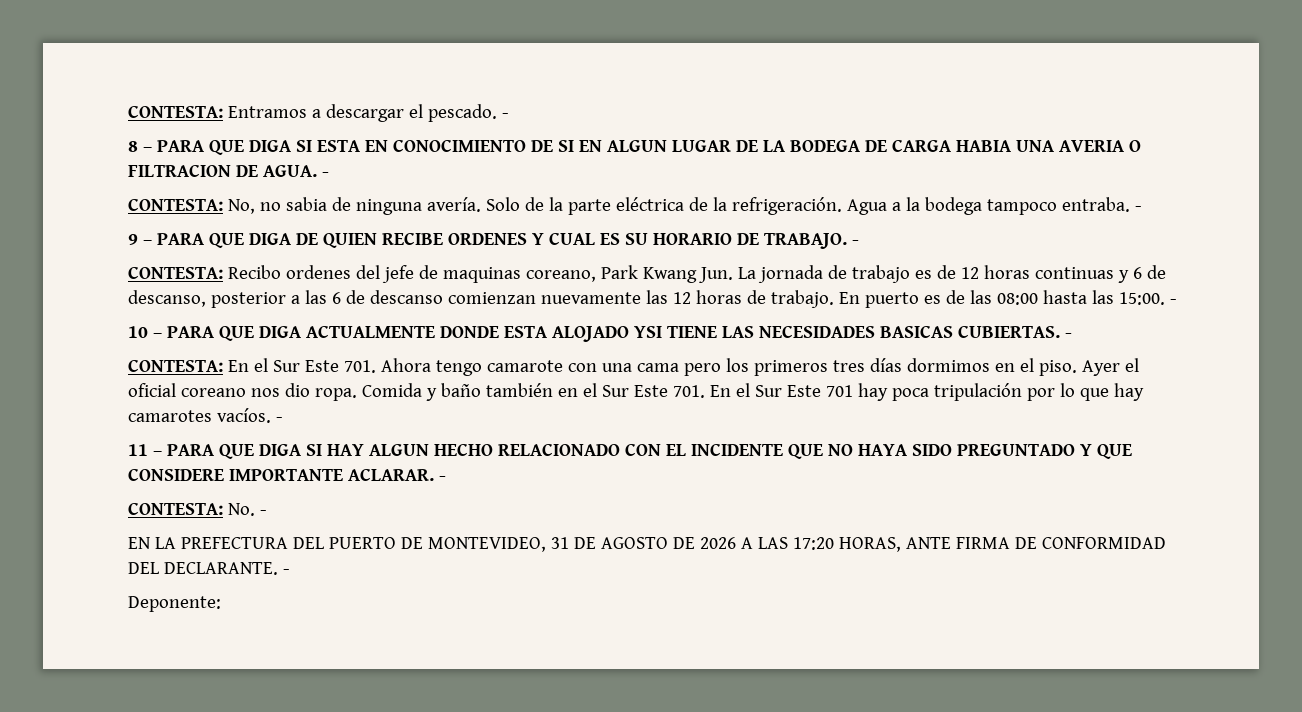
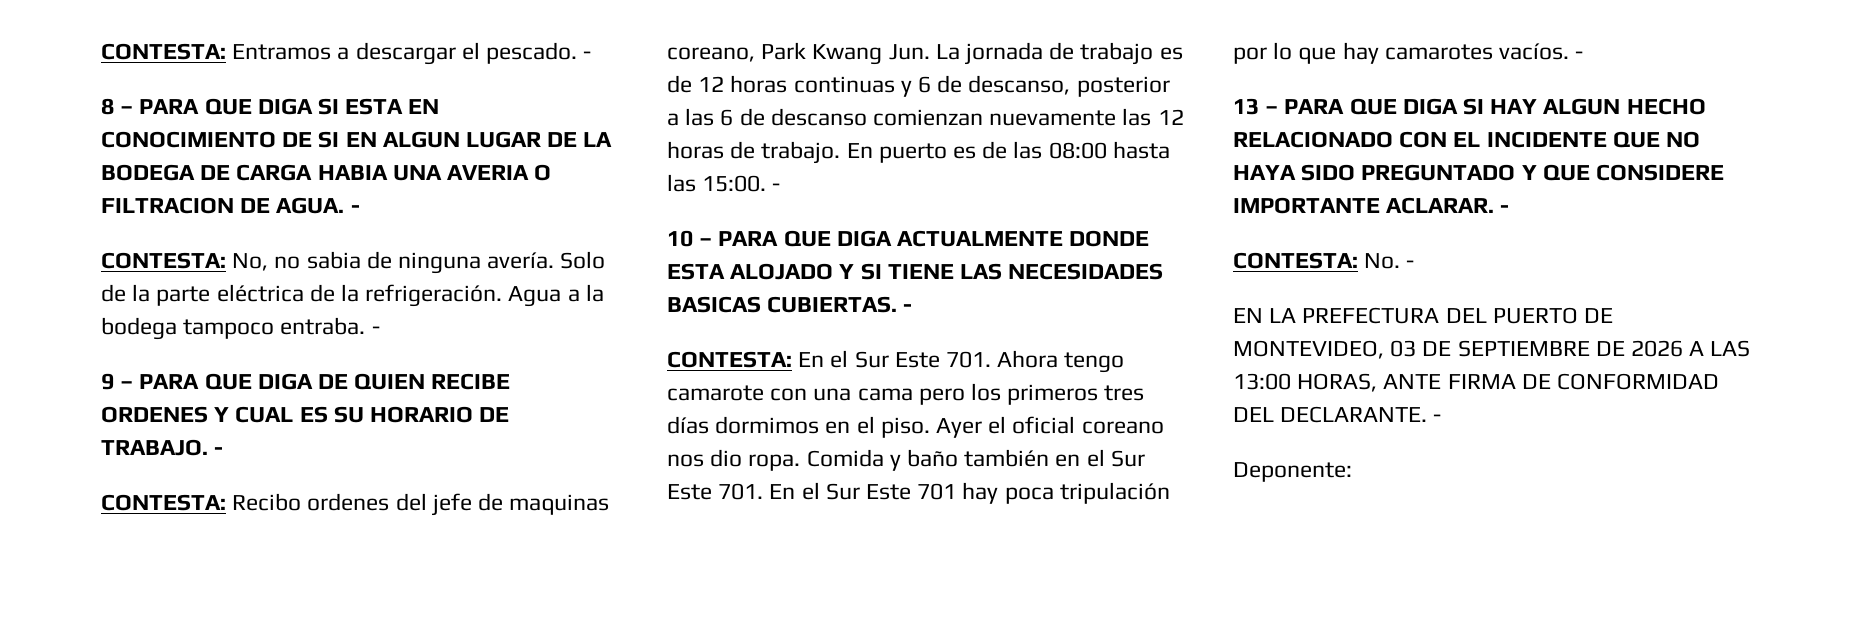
[633,326,662,338] YSI -> [839,263,882,280] Y SI
[128,444,148,456] 11 -> [1233,98,1259,115] 13
[550,537,668,549] 31 DE AGOSTO -> [1390,340,1590,357] 03 DE SEPTIEMBRE
[792,537,834,550] 17:20 -> [1233,373,1291,390] 13:00

